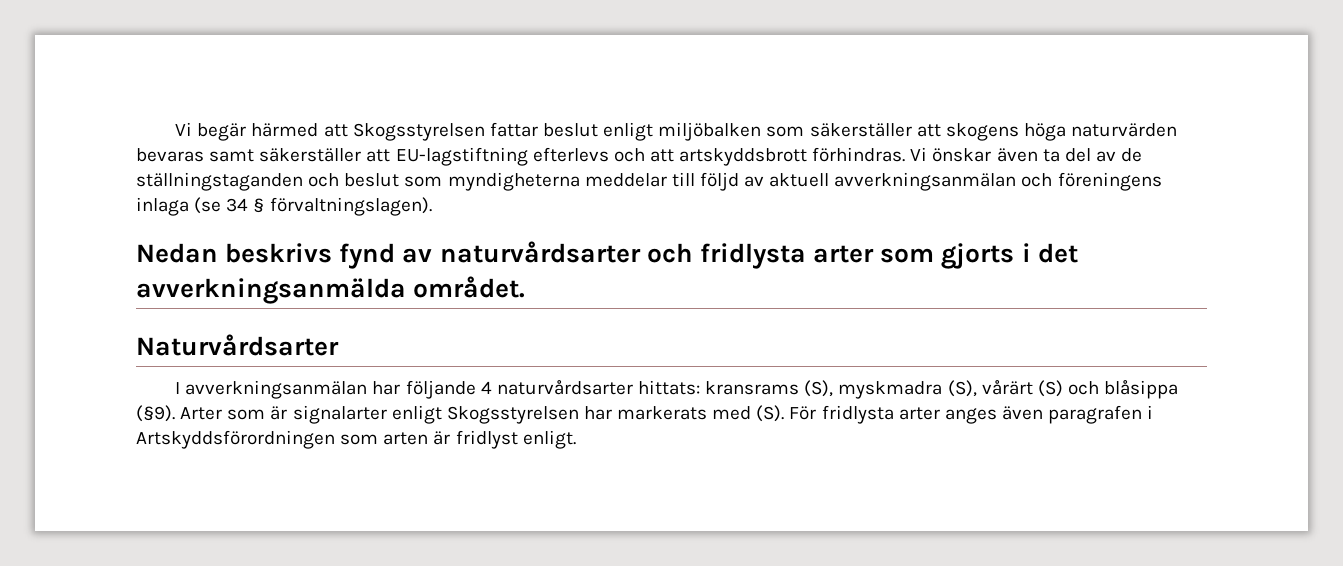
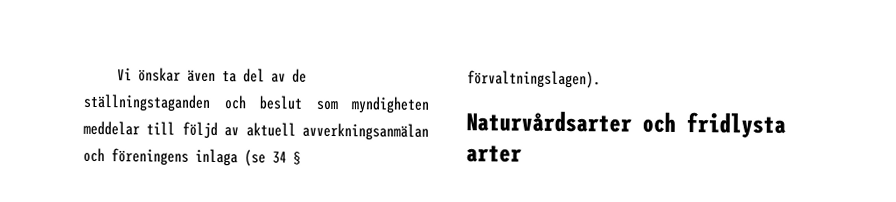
[175,122,1178,141] [136,147,928,166] Vi begär härmed att Skogsstyrelsen fattar beslut enligt miljöbalken som säkerställer att skogens höga naturvärden bevaras samt säkerställer att EU-lagstiftning efterlevs och att artskyddsbrott förhindras. Vi -> [116,68,132,81] Vi
[447,172,580,191] myndigheterna -> [351,96,430,114] myndigheten
[136,241,1078,269] [136,276,526,304] [136,334,339,356] [175,380,1179,399] [136,405,1154,424] [136,430,576,449] Nedan beskrivs fynd av naturvårdsarter och fridlysta arter som gjorts i det avverkningsanmälda området. // Naturvårdsarter // I avverkningsanmälan har följande 4 naturvårdsarter hittats: kransrams (S), myskmadra (S), vårärt (S) och blåsippa (§9). Arter som är signalarter enligt Skogsstyrelsen har markerats med (S). För fridlysta arter anges även paragrafen i Artskyddsförordningen som arten är fridlyst enligt. -> [466,110,786,138] [466,145,522,163] Naturvårdsarter och fridlysta arter

